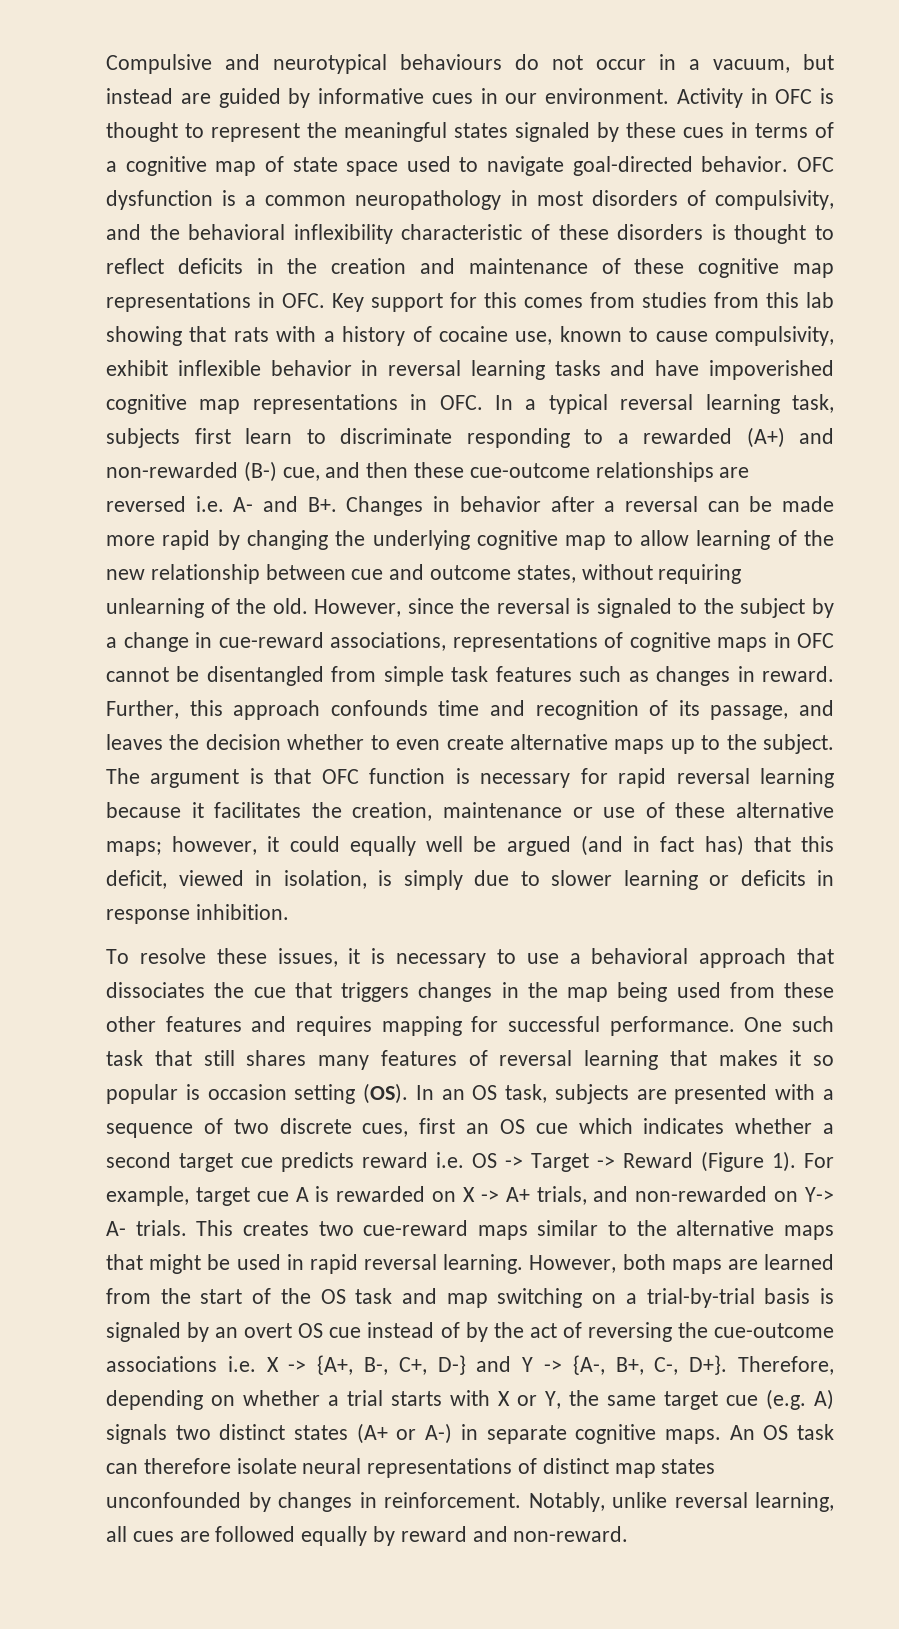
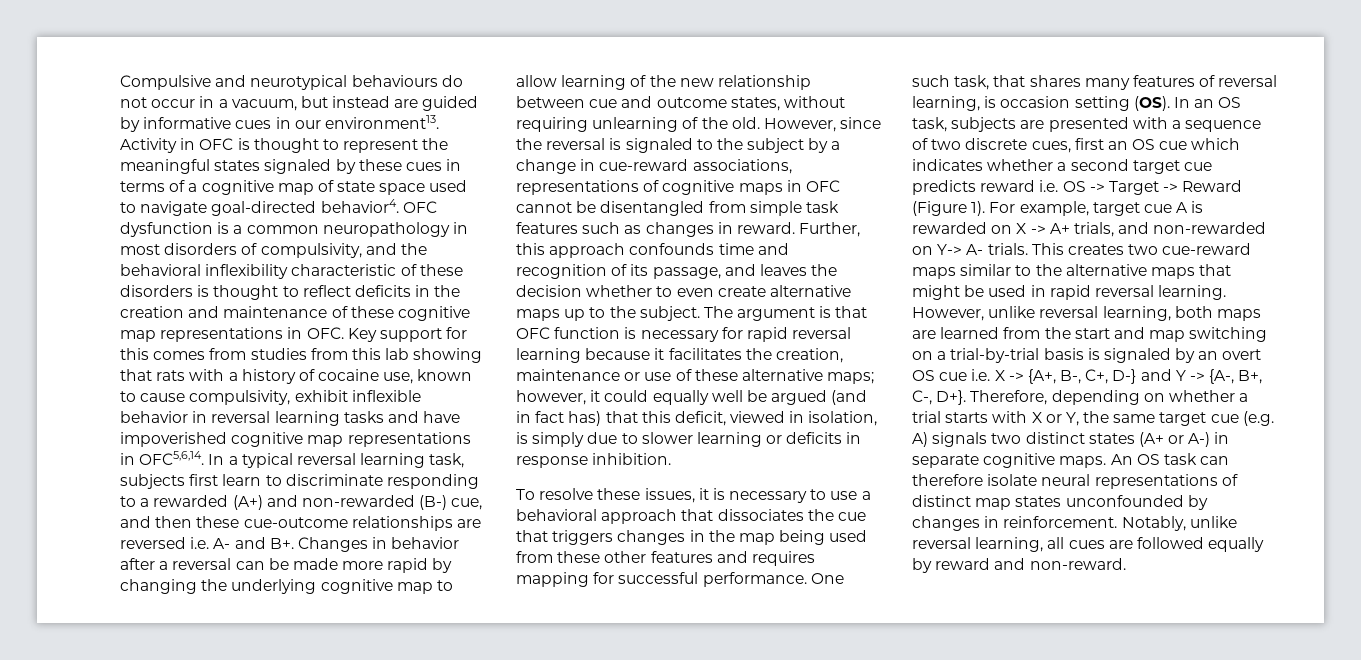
[545,88,669,104] environment. -> [324,115,439,129] environment13.
[701,156,789,172] behavior. -> [320,199,399,213] behavior4.
[439,395,483,410] OFC. -> [139,451,205,465] OFC5,6,14.
[106,1050,235,1066] task that still -> [954,75,1026,90] task, that
[584,1050,834,1070] [106,1084,178,1104] learning that makes it so popular -> [912,96,980,111] learning,
(617, 1264) none -> [988,306,1171,321] unlike reversal learning,
[252,1288,393,1304] of the OS task -> (1110, 333) none
[367,1322,834,1342] [106,1356,217,1372] instead of by the act of reversing the cue-outcome associations -> (968, 376) none

